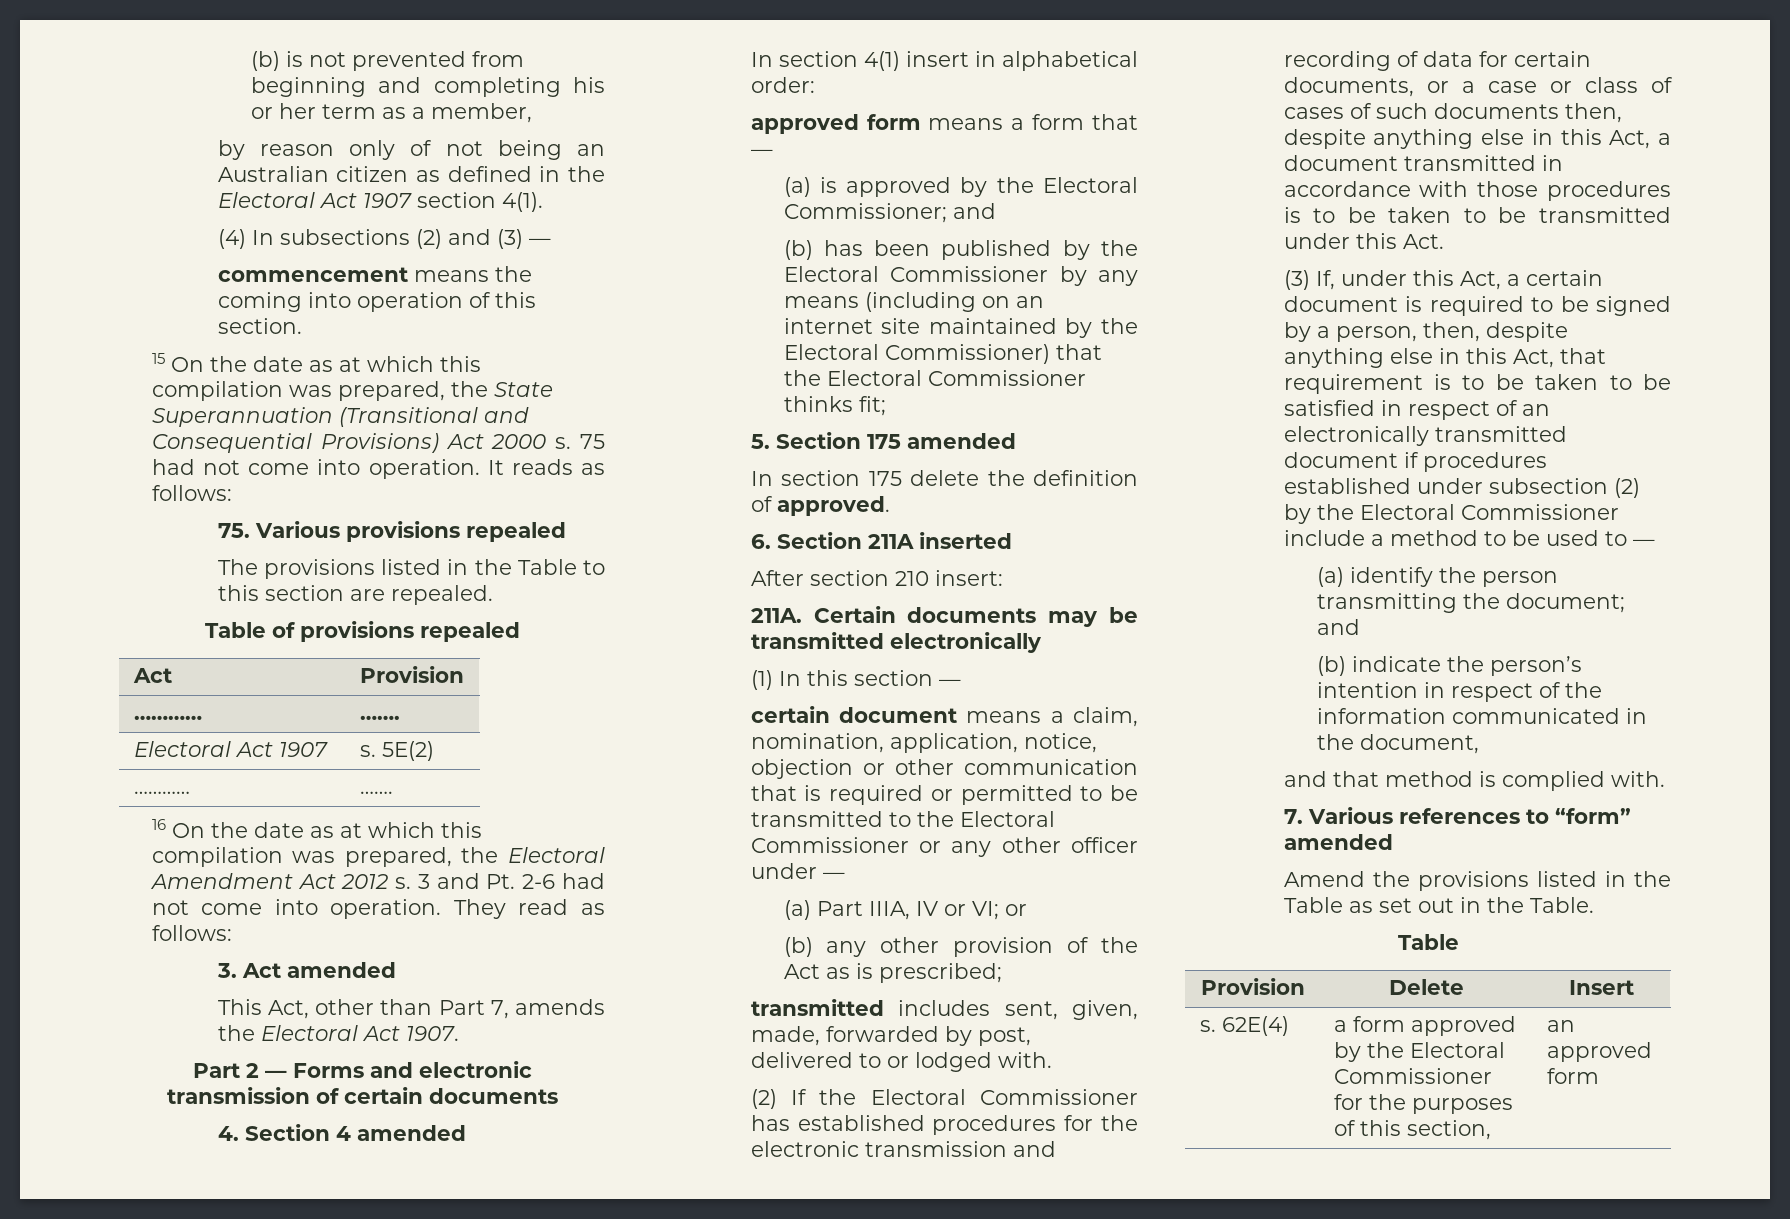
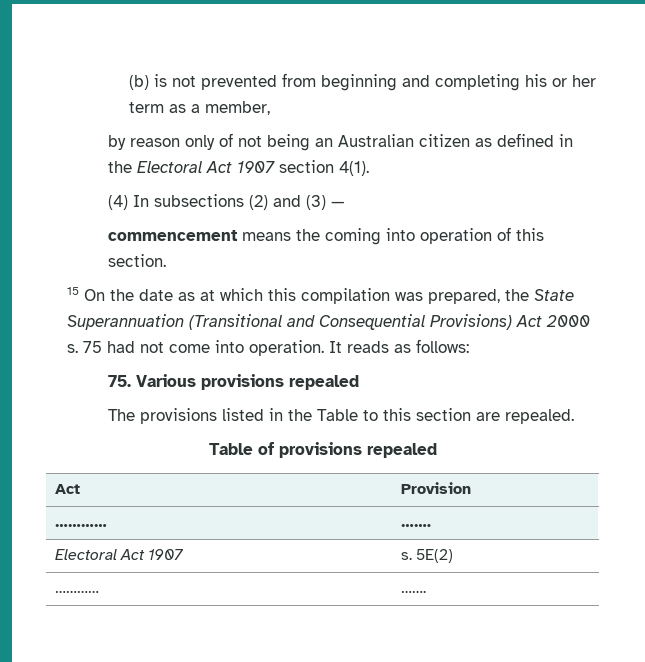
[151,819,482,838] [151,847,605,867] [149,873,605,889] [151,899,605,919] [151,925,232,941] [216,962,396,978] [217,999,605,1019] [217,1025,459,1041] [192,1061,532,1078] [166,1087,558,1104] [217,1124,466,1141] [750,51,1138,71] [750,77,815,93] [750,114,1138,134] [750,149,773,156] [783,177,1138,197] [783,203,996,223] [783,240,1138,260] [783,266,1138,286] [783,292,1044,312] [783,318,1138,338] [783,344,1102,364] [783,370,1086,386] [783,396,886,416] [750,432,1016,449] [750,470,1138,486] [750,496,890,516] [750,532,1012,549] [750,570,1003,586] [750,606,1138,627] [750,632,1042,653] [750,670,961,690] [750,706,1138,727] [750,733,1097,753] [750,759,1138,779] [750,785,1138,805] [750,811,1055,827] [750,837,1138,857] [750,863,845,879] [783,900,1027,920] [783,937,1138,957] [783,963,1002,983] [750,999,1138,1020] [750,1026,1031,1046] [750,1052,1052,1072] [750,1089,1138,1109] [750,1115,1138,1135] [750,1141,1056,1157] [1283,51,1591,71] [1283,77,1673,97] [1283,103,1622,123] [1283,129,1671,149] [1283,155,1563,171] [1283,181,1671,201] [1283,207,1671,223] [1283,233,1444,249] [1283,270,1603,290] [1283,296,1671,316] [1283,322,1568,342] [1283,348,1606,368] [1283,374,1671,394] [1283,400,1550,420] [1283,426,1567,446] [1283,452,1547,472] [1283,478,1640,498] [1283,504,1619,524] [1283,530,1655,546] [1316,567,1558,587] [1316,593,1625,613] [1316,619,1360,635] [1316,656,1582,676] [1316,682,1602,702] [1316,708,1647,724] [1316,734,1479,754] [1283,771,1665,791] [1283,807,1631,824] [1283,834,1393,850] [1283,871,1671,891] [1283,897,1594,913] [1397,934,1459,950] [1200,978,1305,995] [1388,979,1464,995] [1569,980,1634,995] [1199,1016,1289,1036] [1333,1016,1516,1036] [1333,1042,1505,1062] [1333,1068,1492,1084] [1333,1094,1513,1114] [1333,1120,1491,1140] [1546,1020,1575,1032] [1546,1042,1652,1062] [1546,1068,1599,1084] // 16 On the date as at which this compilation was prepared, the Electoral Amendment Act 2012 s. 3 and Pt. 2-6 had not come into operation. They read as follows: // 3. Act amended // This Act, other than Part 7, amends the Electoral Act 1907. // Part 2 — Forms and electronic transmission of certain documents // 4. Section 4 amended // In section 4(1) insert in alphabetical order: // approved form means a form that — // (a) is approved by the Electoral Commissioner; and // (b) has been published by the Electoral Commissioner by any means (including on an internet site maintained by the Electoral Commissioner) that the Electoral Commissioner thinks fit; // 5. Section 175 amended // In section 175 delete the definition of approved. // 6. Section 211A inserted // After section 210 insert: // 211A. Certain documents may be transmitted electronically // (1) In this section — // certain document means a claim, nomination, application, notice, objection or other communication that is required or permitted to be transmitted to the Electoral Commissioner or any other officer under — // (a) Part IIIA, IV or VI; or // (b) any other provision of the Act as is prescribed; // transmitted includes sent, given, made, forwarded by post, delivered to or lodged with. // (2) If the Electoral Commissioner has established procedures for the electronic transmission and recording of data for certain documents, or a case or class of cases of such documents then, despite anything else in this Act, a document transmitted in accordance with those procedures is to be taken to be transmitted under this Act. // (3) If, under this Act, a certain document is required to be signed by a person, then, despite anything else in this Act, that requirement is to be taken to be satisfied in respect of an electronically transmitted document if procedures established under subsection (2) by the Electoral Commissioner include a method to be used to — // (a) identify the person transmitting the document; and // (b) indicate the person’s intention in respect of the information communicated in the document, // and that method is complied with. // 7. Various references to “form” amended // Amend the provisions listed in the Table as set out in the Table. // Table // Provision | Delete | Insert // s. 62E(4) | a form approved by the Electoral Commissioner for the purposes of this section, | an approved form -> (426, 591) none

